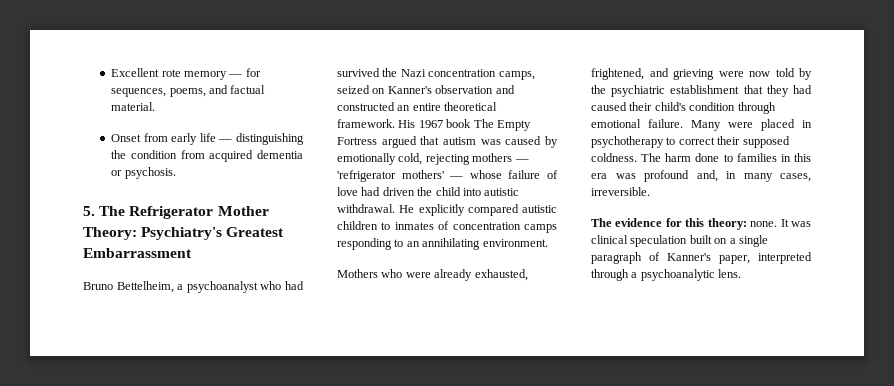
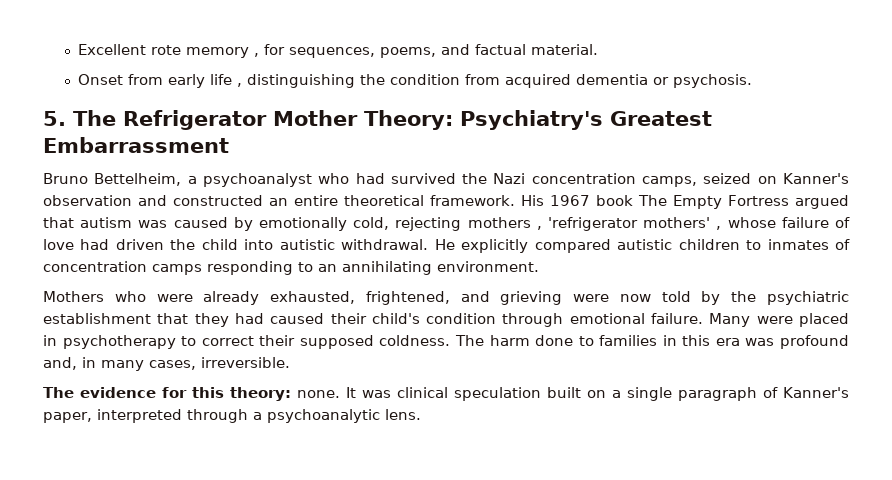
[228,74,243,77] — -> [253,53,259,57] ,
[218,139,233,142] — -> [236,83,242,87] ,
[514,159,529,162] — -> [536,226,542,230] ,
[449,176,464,179] — -> [716,226,722,230] ,

